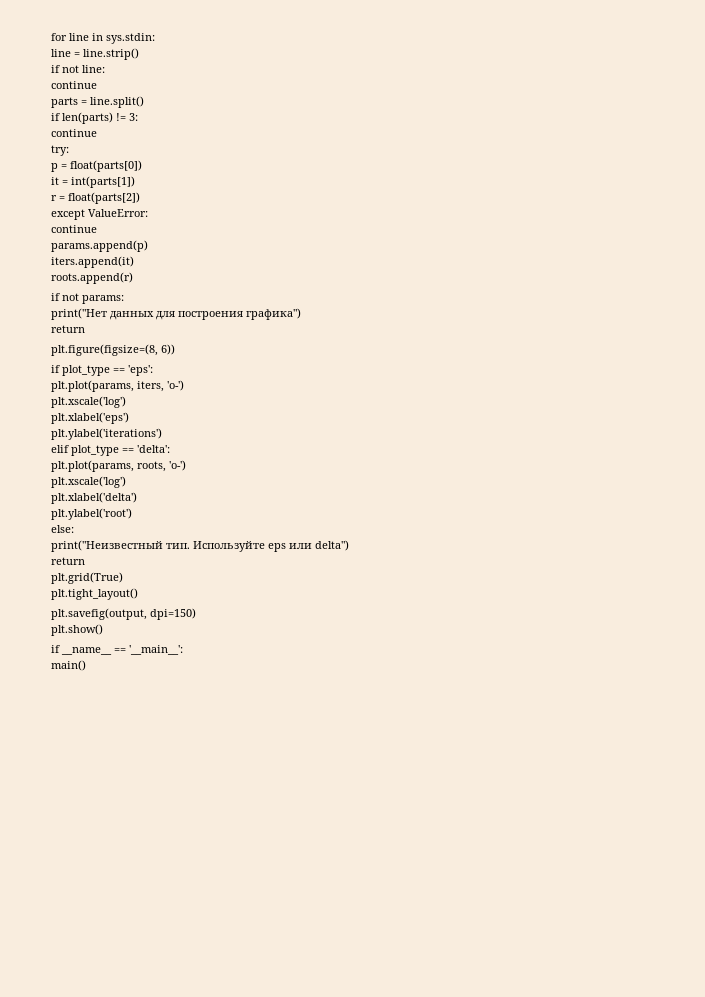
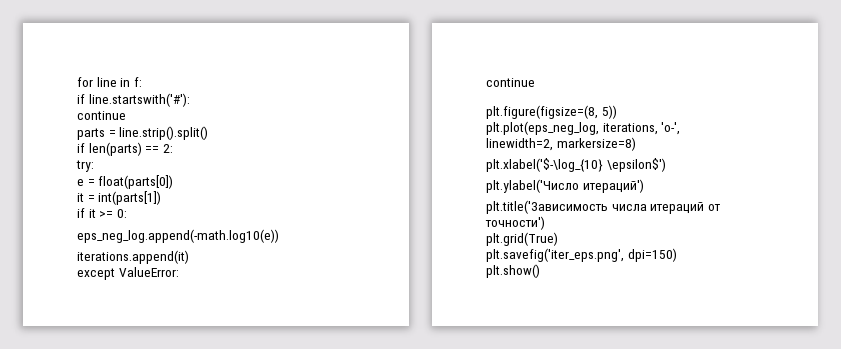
[106,33,155,44] [51,48,139,60] [51,65,105,73] sys.stdin: // line = line.strip() // if not line: -> [133,77,142,87] [77,93,190,107] f: // if line.startswith('#'):
[90,96,144,108] line.split() -> [119,126,209,140] line.strip().split()
[116,113,138,121] [51,129,97,137] != 3: // continue -> [145,144,173,153] == 2:
[51,163,58,172] p -> [77,179,84,186] e
[51,192,140,204] [51,209,148,220] [51,225,97,233] [51,240,148,252] [51,256,134,268] [51,272,133,284] [51,293,124,304] [51,308,301,320] [51,325,85,333] [51,344,175,356] [51,365,153,376] [51,380,184,392] [51,396,126,408] [51,412,129,424] [51,428,162,440] [51,445,170,456] [51,460,186,472] [51,476,126,488] [51,492,137,504] [51,508,132,520] [51,525,74,533] [51,540,349,552] [51,557,85,565] r = float(parts[2]) // except ValueError: // continue // params.append(p) // iters.append(it) // roots.append(r) // if not params: // print("Нет данных для построения графика") // return // plt.figure(figsize=(8, 6)) // if plot_type == 'eps': // plt.plot(params, iters, 'o-') // plt.xscale('log') // plt.xlabel('eps') // plt.ylabel('iterations') // elif plot_type == 'delta': // plt.plot(params, roots, 'o-') // plt.xscale('log') // plt.xlabel('delta') // plt.ylabel('root') // else: // print("Неизвестный тип. Используйте eps или delta") // return -> [77,208,127,218] [77,229,279,243] [77,250,189,264] [77,267,179,280] [486,78,535,87] [486,105,617,119] [486,121,681,135] [486,137,636,151] [486,158,666,172] [486,179,644,193] [486,200,720,214] [485,216,545,230] if it >= 0: // eps_neg_log.append(-math.log10(e)) // iterations.append(it) // except ValueError: // continue // plt.figure(figsize=(8, 5)) // plt.plot(eps_neg_log, iterations, 'o-', linewidth=2, markersize=8) // plt.xlabel('$-\log_{10} \epsilon$') // plt.ylabel('Число итераций') // plt.title('Зависимость числа итераций от точности')
[51,588,138,600] [51,608,147,620] plt.tight_layout() // plt.savefig(output, -> [486,248,624,262] plt.savefig('iter_eps.png',
[51,645,183,655] [51,660,86,671] // if __name__ == '__main__': // main() -> (540, 271) none

